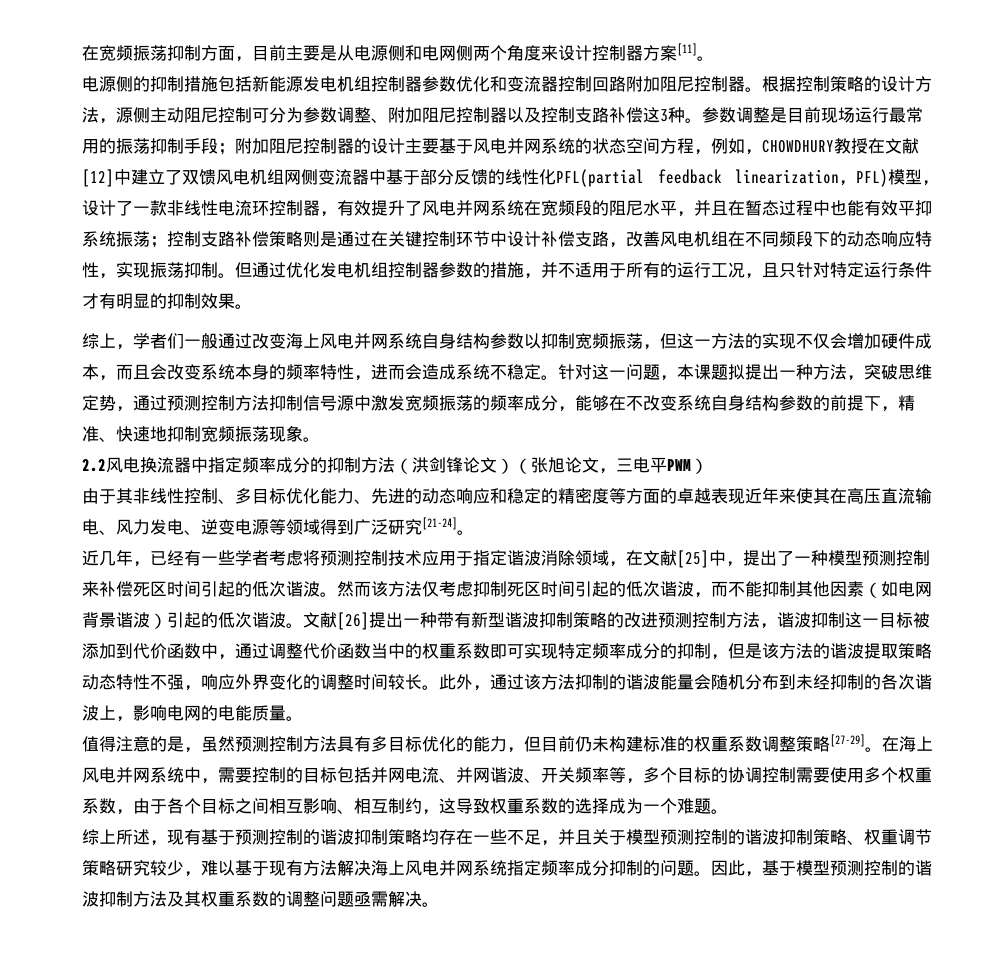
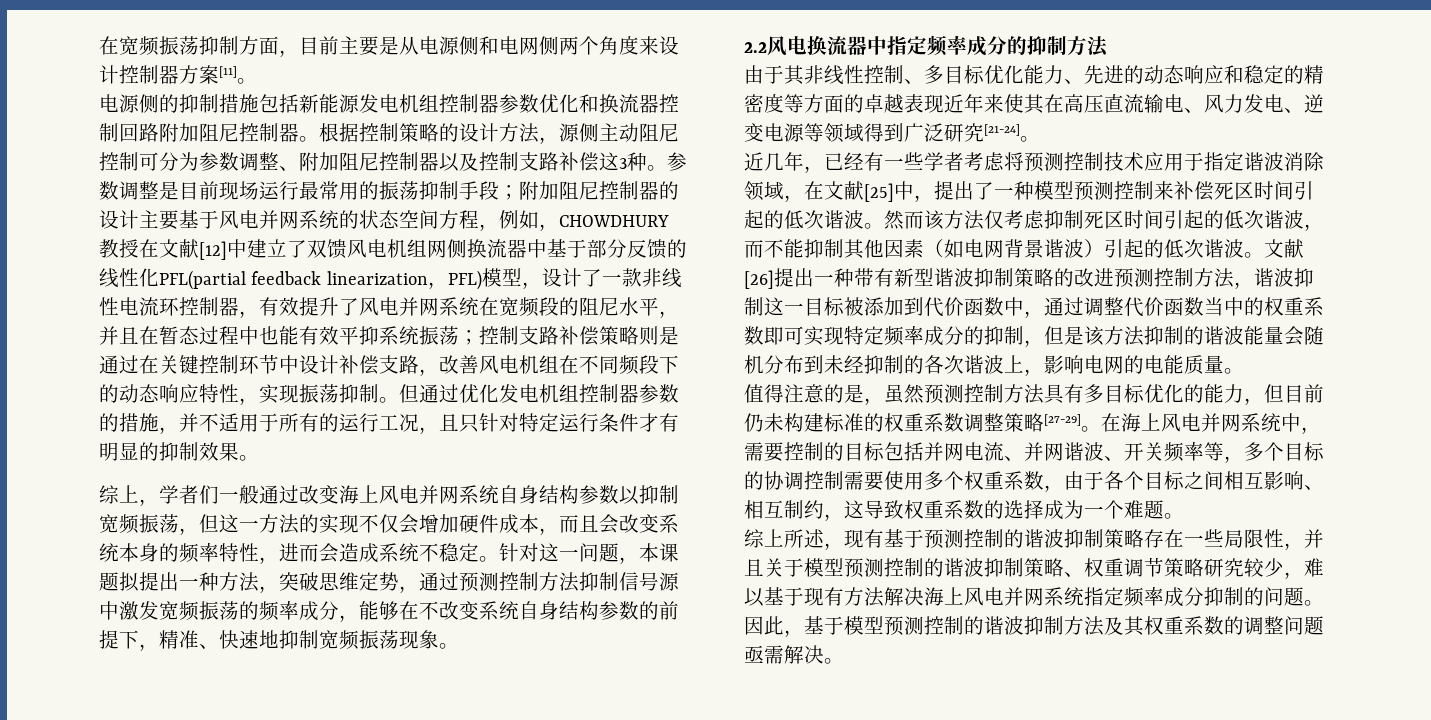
[507,76,524,92] 变 -> [599,94,619,113] 换
[318,169,335,185] 变 -> [467,239,487,258] 换
[395,457,708,474] （洪剑锋论文）（张旭论文，三电平PWM） -> (1108, 46) none
[813,643,932,659] [82,674,575,691] 的谐波提取策略动态特性不强，响应外界变化的调整时间较长。此外，通过该方法 -> (1144, 336) none
[422,829,439,845] 均 -> (1144, 538) none
[507,829,541,845] 不足 -> [1224,529,1284,548] 局限性

